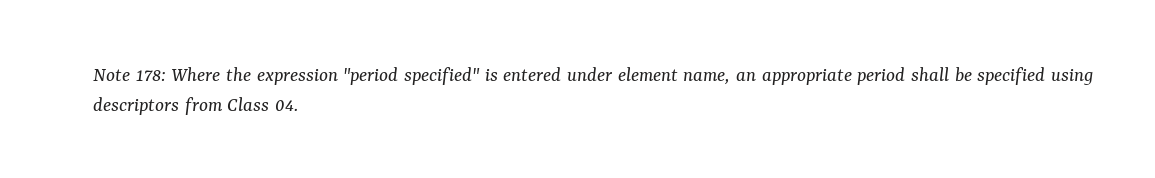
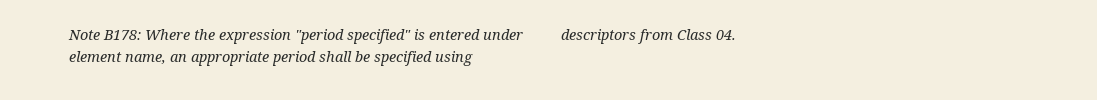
[135,70,166,81] 178: -> [103,30,141,40] B178:

